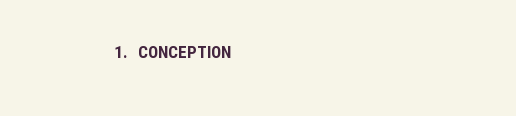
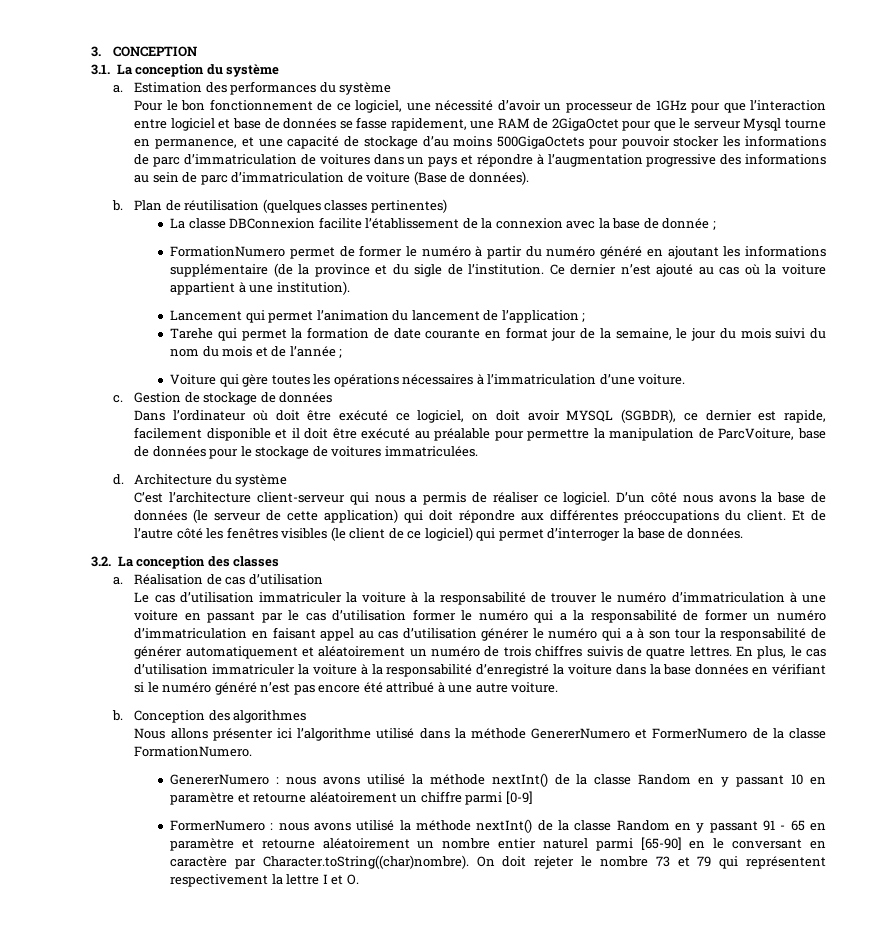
[114,46,129,58] 1. -> [91,46,102,57] 3.
(231, 52) none -> [91,64,280,77] [112,81,392,95] [134,99,826,113] [134,117,826,131] [134,135,826,149] [134,153,826,167] [134,171,529,185] [111,199,447,213] [170,217,716,230] [170,245,826,259] [170,263,827,277] [170,281,350,295] [170,310,586,323] [170,327,826,341] [170,346,343,358] [170,374,686,387] [112,392,333,405] [134,409,826,423] [134,427,827,441] [134,446,478,459] [112,474,288,487] [134,492,826,505] [134,509,826,523] [134,527,743,541] [91,556,280,569] [112,574,323,585] [134,592,827,605] [134,609,826,623] [134,627,827,641] [134,645,826,659] [134,663,826,677] [134,682,559,695] [111,710,307,723] [134,728,826,741] [134,746,253,757] [170,773,827,787] [170,791,533,805] [170,819,826,833] [170,837,827,851] [170,855,826,869] [170,874,359,887] // 3.1. La conception du système // a. Estimation des performances du système // Pour le bon fonctionnement de ce logiciel, une nécessité d’avoir un processeur de 1GHz pour que l’interaction entre logiciel et base de données se fasse rapidement, une RAM de 2GigaOctet pour que le serveur Mysql tourne en permanence, et une capacité de stockage d’au moins 500GigaOctets pour pouvoir stocker les informations de parc d’immatriculation de voitures dans un pays et répondre à l’augmentation progressive des informations au sein de parc d’immatriculation de voiture (Base de données). // b. Plan de réutilisation (quelques classes pertinentes) // La classe DBConnexion facilite l’établissement de la connexion avec la base de donnée ; // FormationNumero permet de former le numéro à partir du numéro généré en ajoutant les informations supplémentaire (de la province et du sigle de l’institution. Ce dernier n’est ajouté au cas où la voiture appartient à une institution). // Lancement qui permet l’animation du lancement de l’application ; // Tarehe qui permet la formation de date courante en format jour de la semaine, le jour du mois suivi du nom du mois et de l’année ; // Voiture qui gère toutes les opérations nécessaires à l’immatriculation d’une voiture. // c. Gestion de stockage de données // Dans l’ordinateur où doit être exécuté ce logiciel, on doit avoir MYSQL (SGBDR), ce dernier est rapide, facilement disponible et il doit être exécuté au préalable pour permettre la manipulation de ParcVoiture, base de données pour le stockage de voitures immatriculées. // d. Architecture du système // C’est l’architecture client-serveur qui nous a permis de réaliser ce logiciel. D’un côté nous avons la base de données (le serveur de cette application) qui doit répondre aux différentes préoccupations du client. Et de l’autre côté les fenêtres visibles (le client de ce logiciel) qui permet d’interroger la base de données. // 3.2. La conception des classes // a. Réalisation de cas d’utilisation // Le cas d’utilisation immatriculer la voiture à la responsabilité de trouver le numéro d’immatriculation à une voiture en passant par le cas d’utilisation former le numéro qui a la responsabilité de former un numéro d’immatriculation en faisant appel au cas d’utilisation générer le numéro qui a à son tour la responsabilité de générer automatiquement et aléatoirement un numéro de trois chiffres suivis de quatre lettres. En plus, le cas d’utilisation immatriculer la voiture à la responsabilité d’enregistré la voiture dans la base données en vérifiant si le numéro généré n’est pas encore été attribué à une autre voiture. // b. Conception des algorithmes // Nous allons présenter ici l’algorithme utilisé dans la méthode GenererNumero et FormerNumero de la classe FormationNumero. // GenererNumero : nous avons utilisé la méthode nextInt() de la classe Random en y passant 10 en paramètre et retourne aléatoirement un chiffre parmi [0-9] // FormerNumero : nous avons utilisé la méthode nextInt() de la classe Random en y passant 91 - 65 en paramètre et retourne aléatoirement un nombre entier naturel parmi [65-90] en le conversant en caractère par Character.toString((char)nombre). On doit rejeter le nombre 73 et 79 qui représentent respectivement la lettre I et O.

